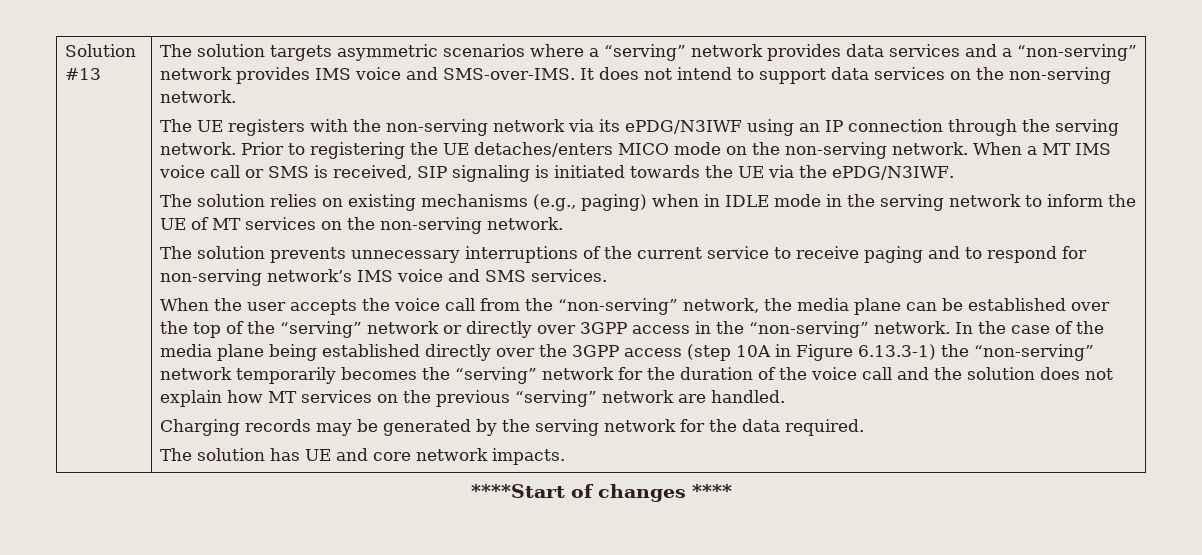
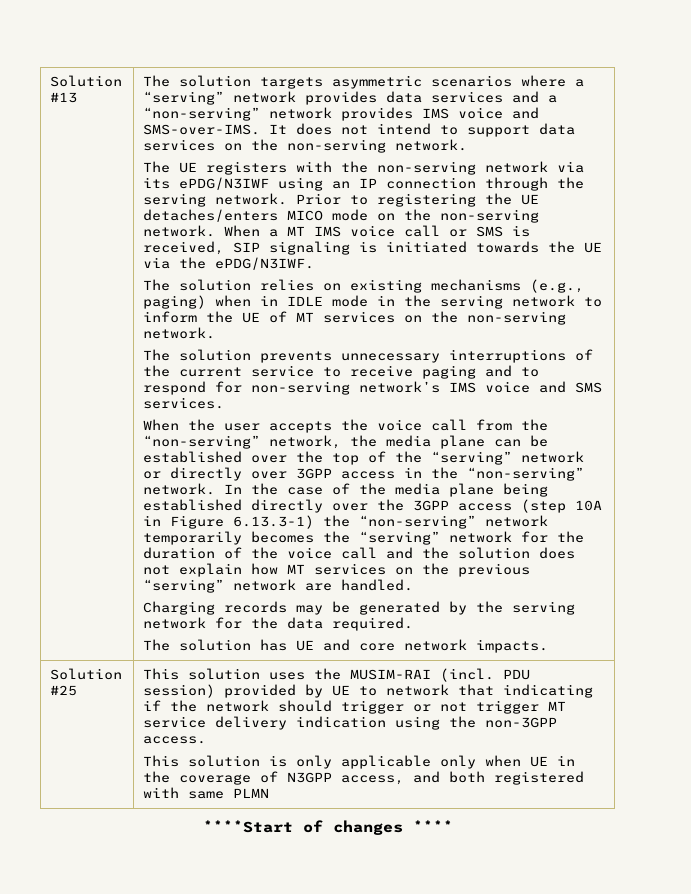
(565, 456) none -> [49,668,122,680] [49,685,77,696] [142,668,530,682] [142,684,593,698] [142,700,566,714] [142,716,557,730] [142,736,206,744] [142,755,575,769] [142,771,584,785] [142,787,269,799] // Solution #25 | This solution uses the MUSIM-RAI (incl. PDU session) provided by UE to network that indicating if the network should trigger or not trigger MT service delivery indication using the non-3GPP access. // This solution is only applicable only when UE in the coverage of N3GPP access, and both registered with same PLMN

